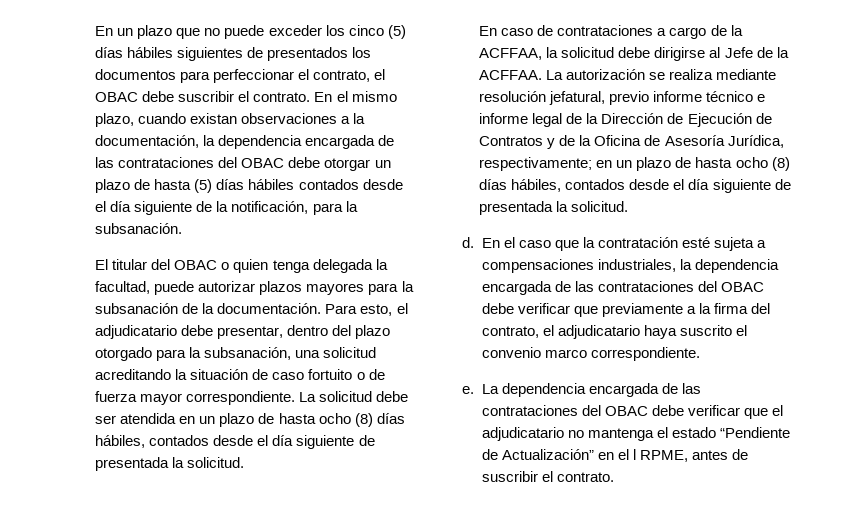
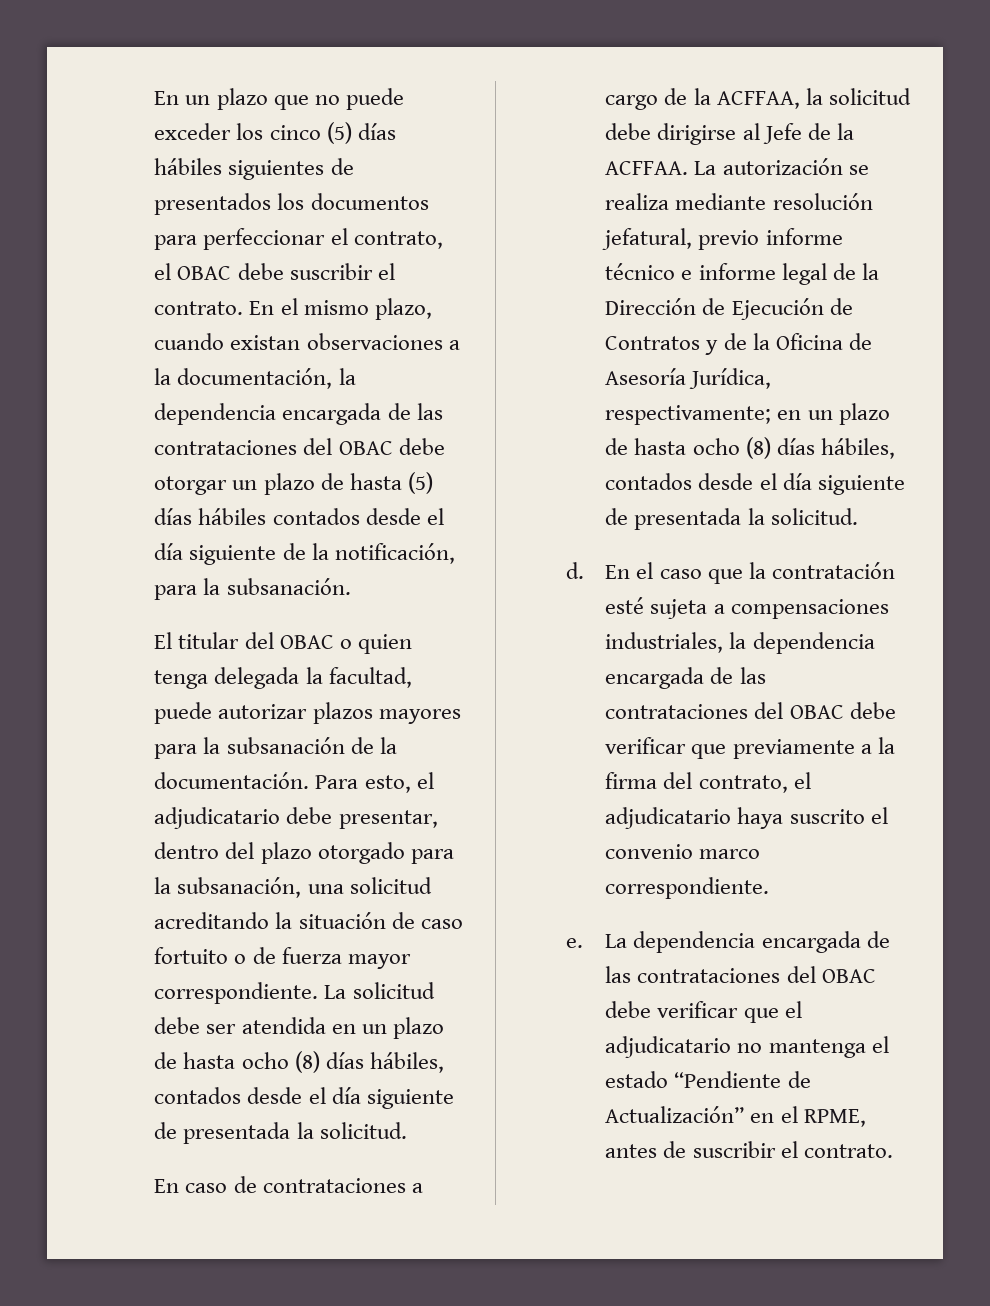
[632,449,636,460] l -> (798, 1114) none

